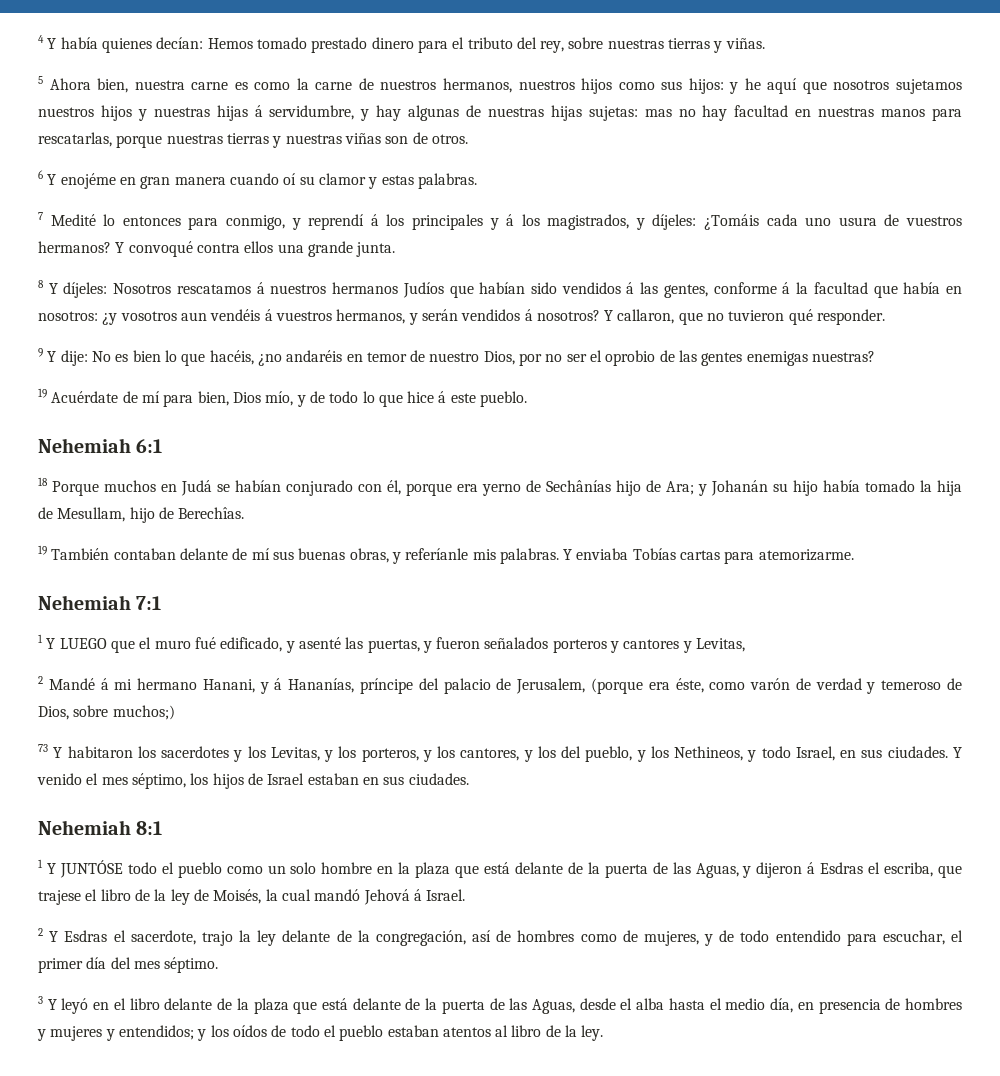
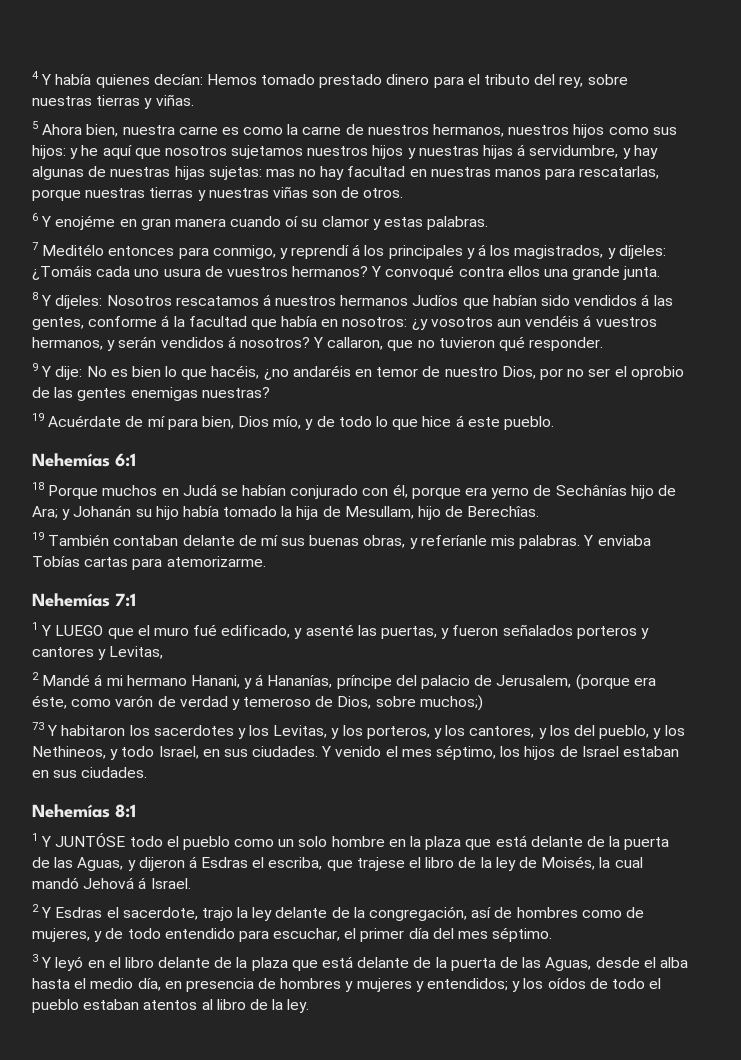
[50,214,116,226] Medité lo -> [42,244,105,256] Meditélo
[38,438,131,453] Nehemiah -> [32,453,110,467] Nehemías
[38,595,131,610] Nehemiah -> [32,593,110,607] Nehemías
[38,820,131,835] Nehemiah -> [32,804,110,818] Nehemías

